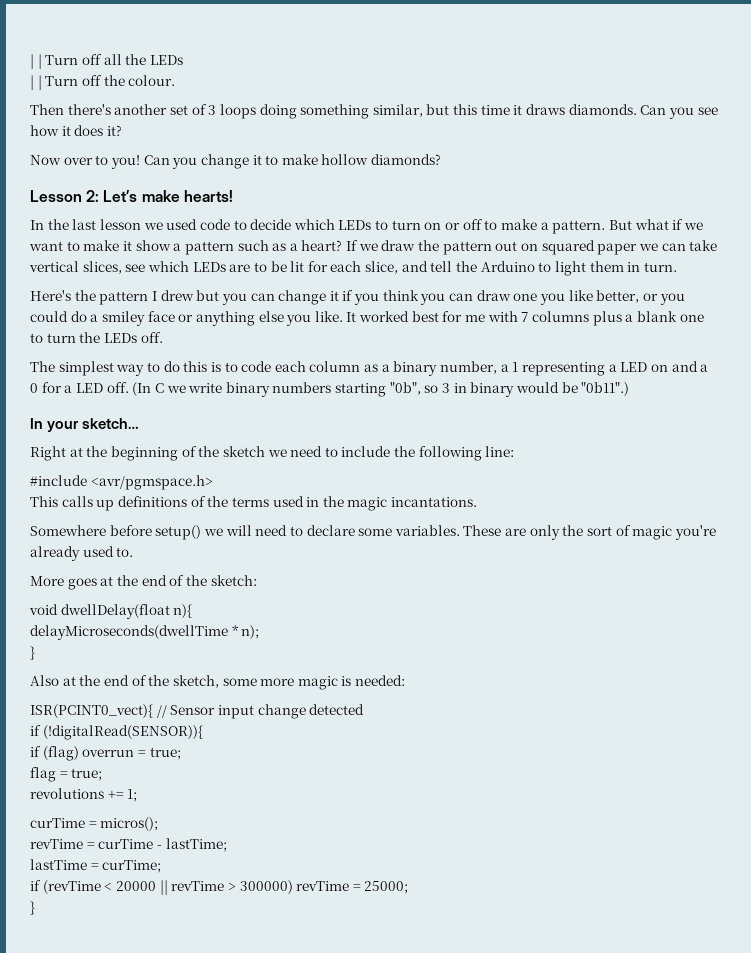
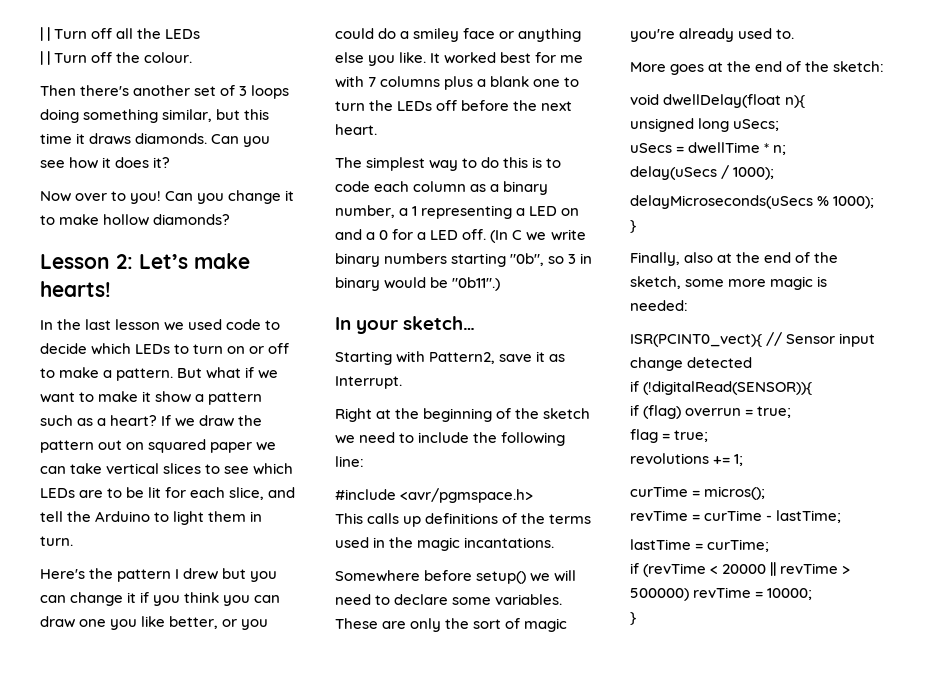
[82,261,122,274] slices, -> [163,463,221,474] slices to
[140,332,163,343] off. -> [436,100,573,111] [335,124,377,135] off before the next heart.
(140, 423) none -> [335,351,566,365] [335,376,402,389] // Starting with Pattern2, save it as Interrupt.
[30,625,260,640] delayMicroseconds(dwellTime * n); -> [630,118,780,132] [630,142,787,155] [630,165,775,180] [630,195,875,209] unsigned long uSecs; // uSecs = dwellTime * n; // delay(uSecs / 1000); // delayMicroseconds(uSecs % 1000);
[30,675,59,686] Also -> [630,252,714,266] Finally, also
[239,880,409,894] 300000) revTime = 25000; -> [630,587,813,601] 500000) revTime = 10000;

